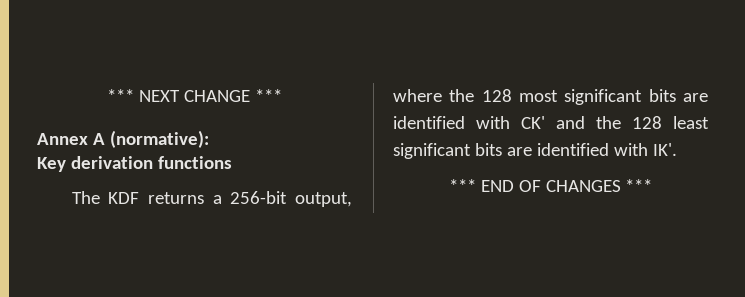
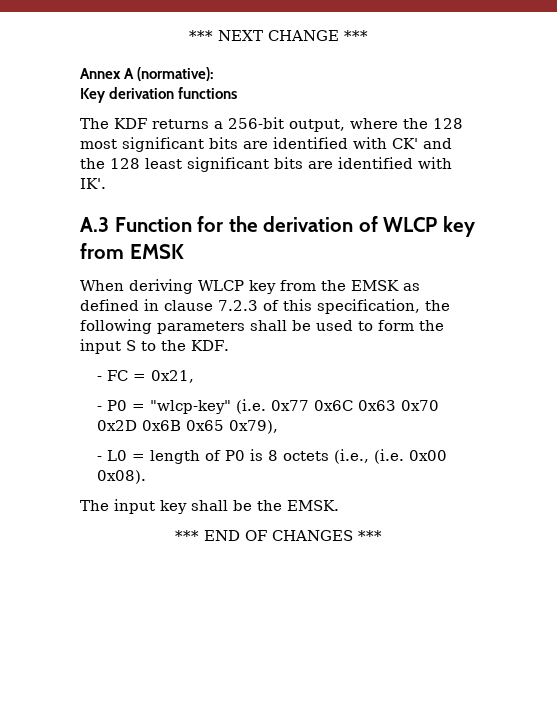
(677, 149) none -> [80,216,475,237] [80,243,184,259] [80,279,420,294] [80,299,450,314] [80,319,444,334] [80,339,229,354] [96,370,194,383] [96,399,439,414] [96,420,278,434] [96,449,447,464] [96,470,146,484] [80,499,339,514] // A.3 Function for the derivation of WLCP key from EMSK // When deriving WLCP key from the EMSK as defined in clause 7.2.3 of this specification, the following parameters shall be used to form the input S to the KDF. // - FC = 0x21, // - P0 = "wlcp-key" (i.e. 0x77 0x6C 0x63 0x70 0x2D 0x6B 0x65 0x79), // - L0 = length of P0 is 8 octets (i.e., (i.e. 0x00 0x08). // The input key shall be the EMSK.

